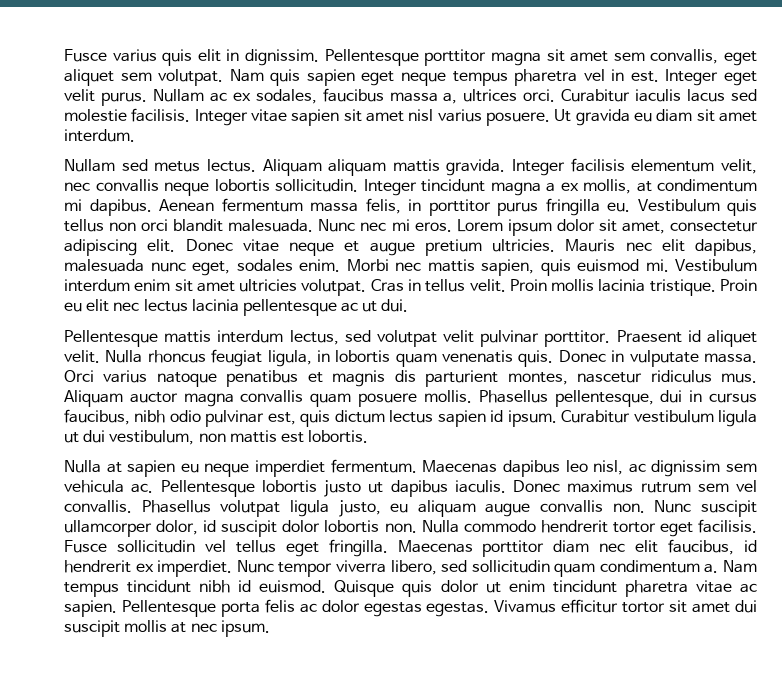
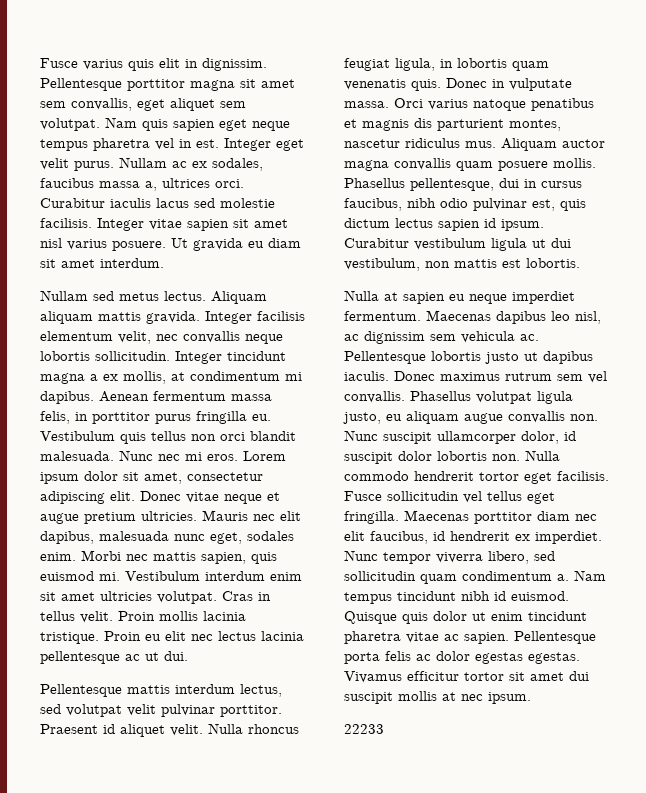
(270, 628) none -> [344,724,384,734] // 22233

